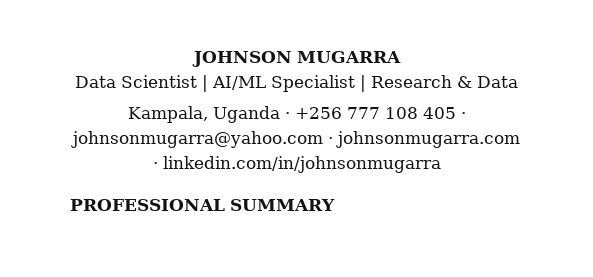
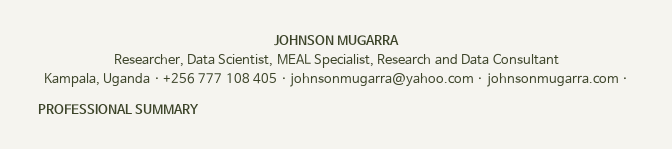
[75,75,518,92] Data Scientist | AI/ML Specialist | Research & Data -> [113,53,559,68] Researcher, Data Scientist, MEAL Specialist, Research and Data Consultant
[162,156,441,173] linkedin.com/in/johnsonmugarra -> (629, 80) none

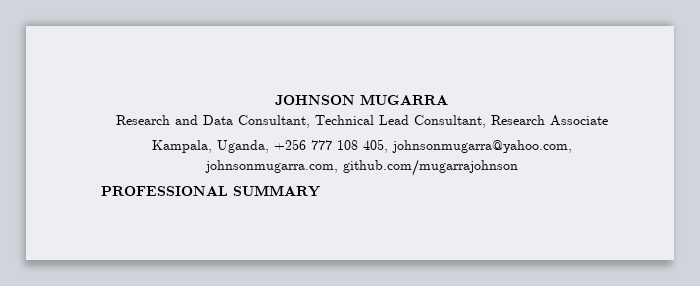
[113,53,559,68] Researcher, Data Scientist, MEAL Specialist, Research and Data Consultant -> [115,115,608,128] Research and Data Consultant, Technical Lead Consultant, Research Associate
[103,73,160,87] Uganda · -> [216,140,269,153] Uganda,
[253,73,629,87] 405 · johnsonmugarra@yahoo.com · johnsonmugarra.com · -> [362,139,572,153] [204,159,518,176] 405, johnsonmugarra@yahoo.com, johnsonmugarra.com, github.com/mugarrajohnson

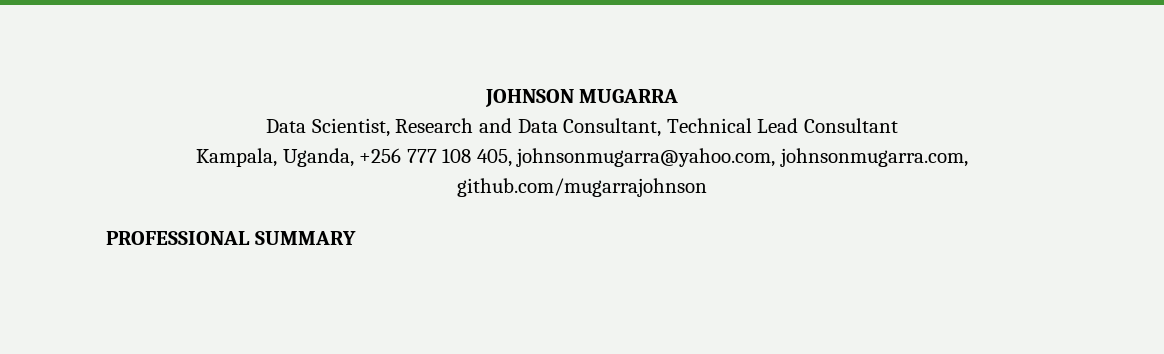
(448, 99) none -> [266,118,390,137] Data Scientist,
[413,115,608,128] Consultant, Research Associate -> [803,118,898,133] Consultant

